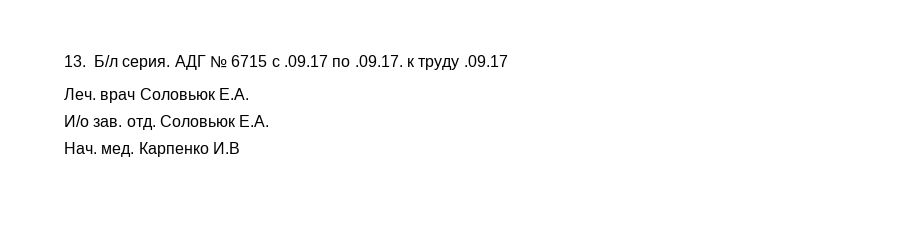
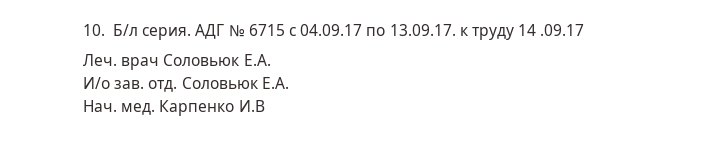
[64,55,86,67] 13. -> [83,24,105,36] 10.
[283,55,403,67] .09.17 по .09.17. -> [300,24,456,36] 04.09.17 по 13.09.17.
(460, 64) none -> [518,24,537,36] 14

